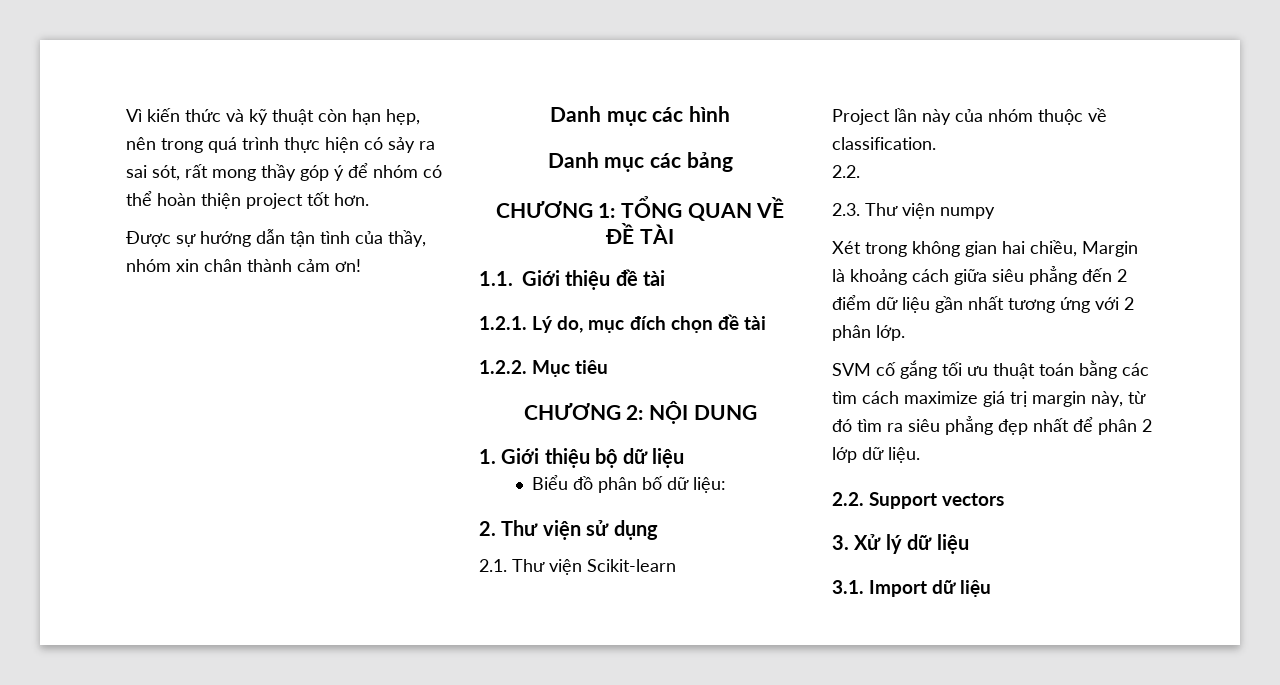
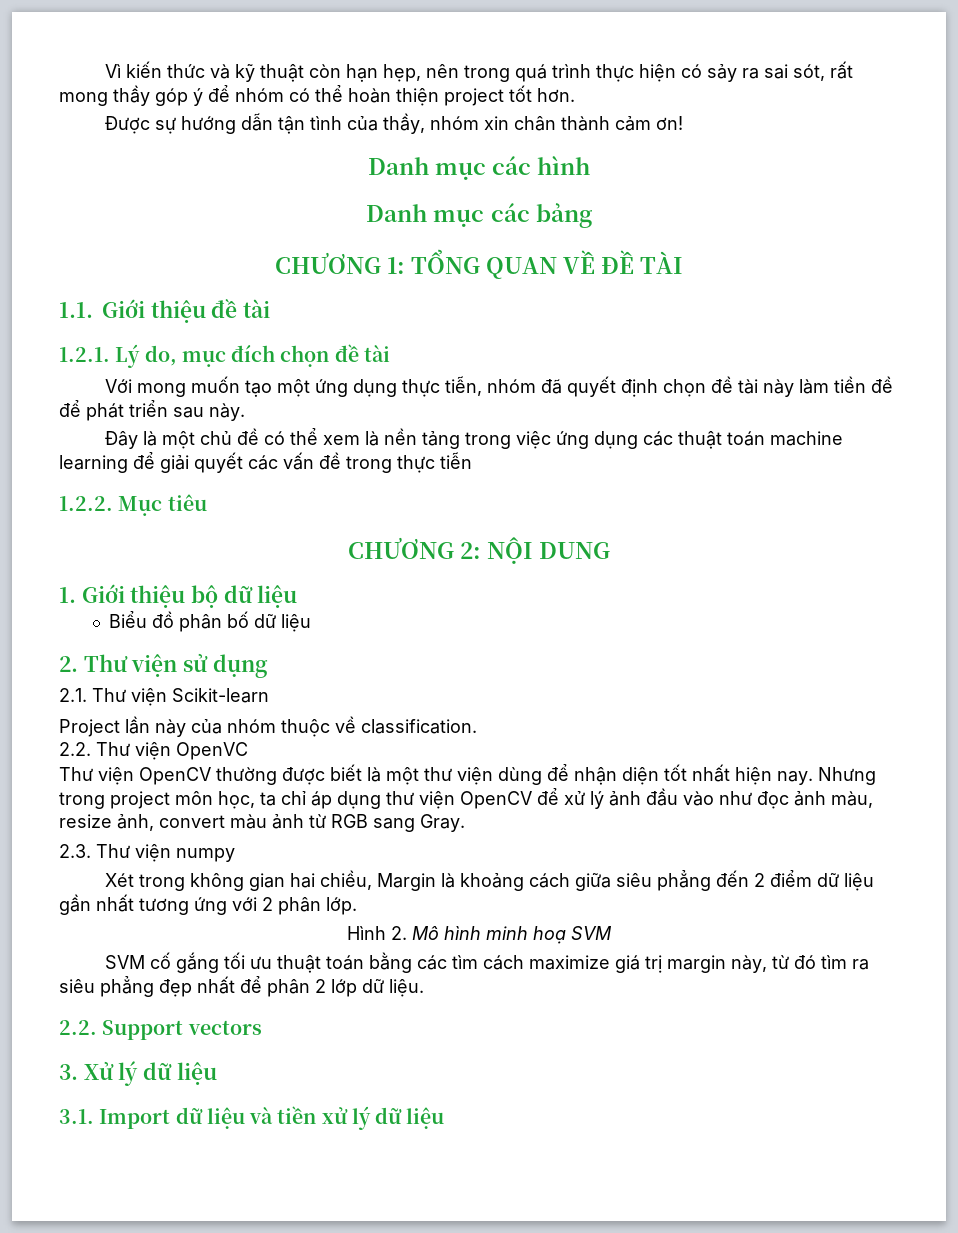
(766, 323) none -> [105,376,894,397] [59,400,245,421] [105,428,844,449] [59,452,472,473] // Với mong muốn tạo một ứng dụng thực tiễn, nhóm đã quyết định chọn đề tài này làm tiền đề để phát triển sau này. // Đây là một chủ đề có thể xem là nền tảng trong việc ứng dụng các thuật toán machine learning để giải quyết các vấn đề trong thực tiễn
[692,477,726,493] liệu: -> [281,614,312,632] liệu
(860, 171) none -> [96,742,248,760] [59,764,876,785] [59,788,873,809] [59,814,465,832] Thư viện OpenVC // Thư viện OpenCV thường được biết là một thư viện dùng để nhận diện tốt nhất hiện nay. Nhưng trong project môn học, ta chỉ áp dụng thư viện OpenCV để xử lý ảnh đầu vào như đọc ảnh màu, resize ảnh, convert màu ảnh từ RGB sang Gray.
(905, 333) none -> [347,926,612,944] // Hình 2. Mô hình minh hoạ SVM
(992, 588) none -> [249,1106,445,1130] và tiền xử lý dữ liệu

